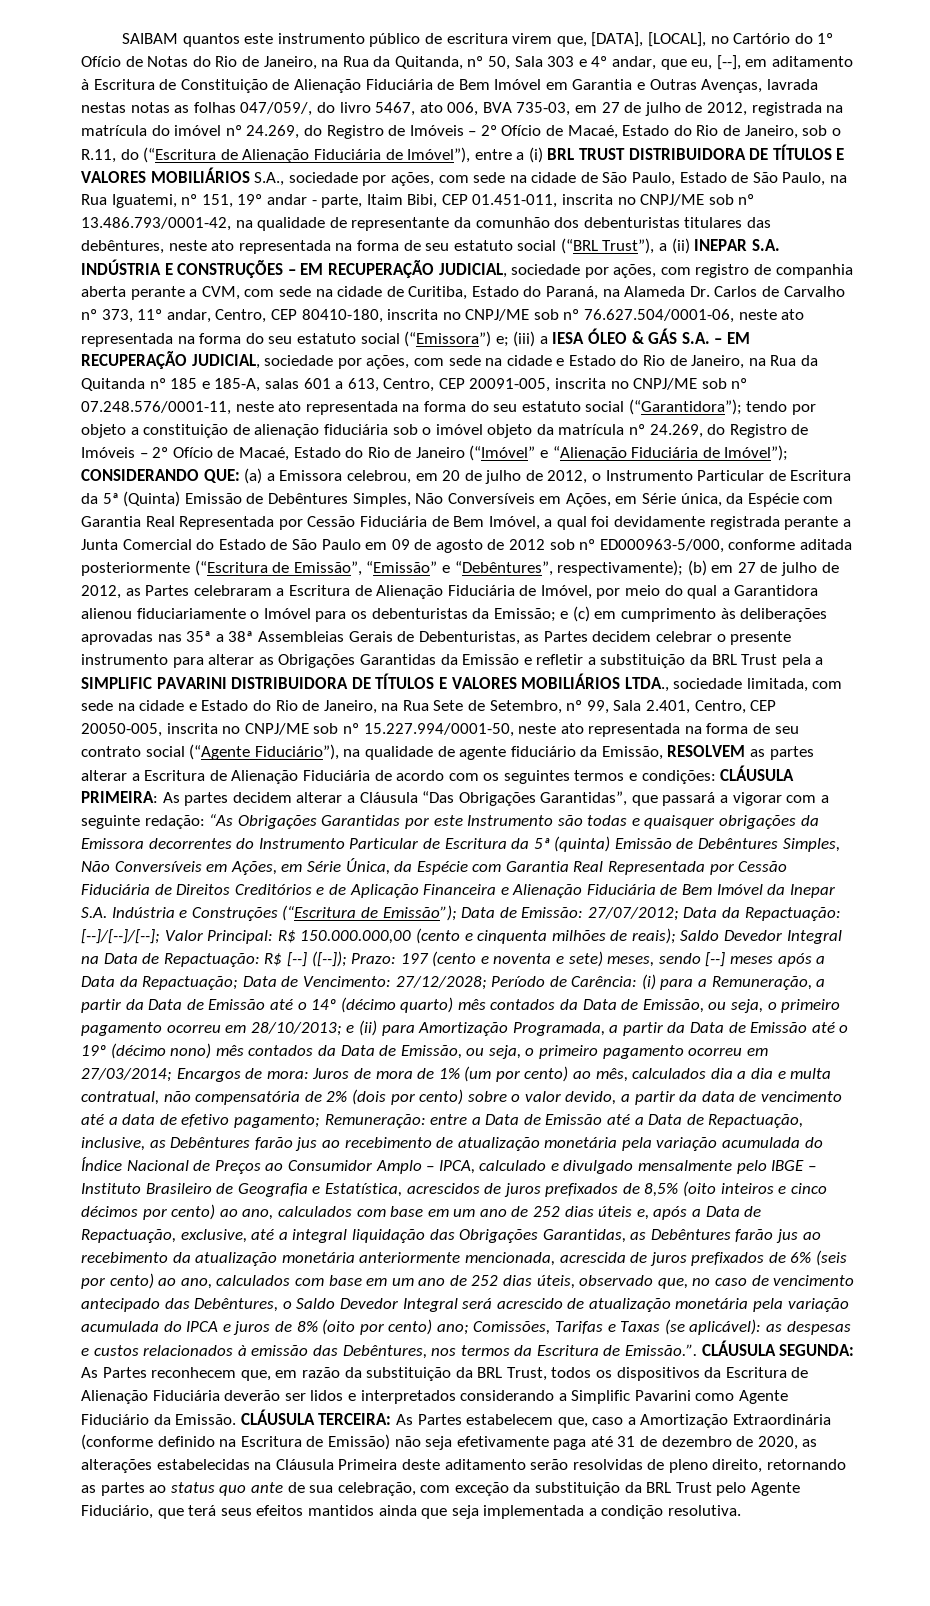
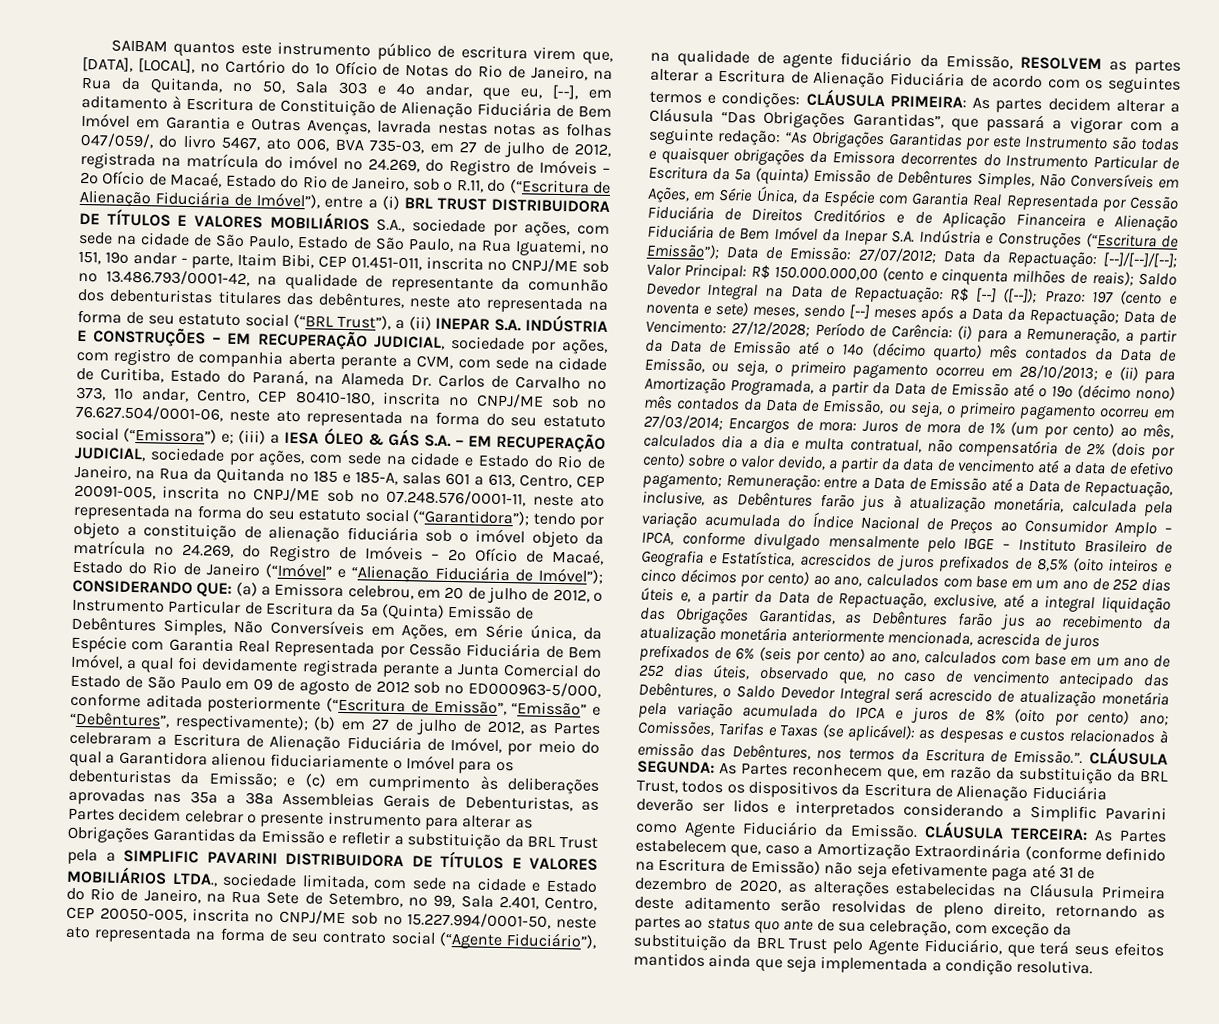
[321,1137,618,1151] ao recebimento de atualização monetária -> [892,495,1137,514] à atualização monetária, calculada
[479,1160,559,1171] calculado e -> [681,531,746,546] conforme
[653,1206,702,1220] após a -> [696,588,772,606] a partir da

